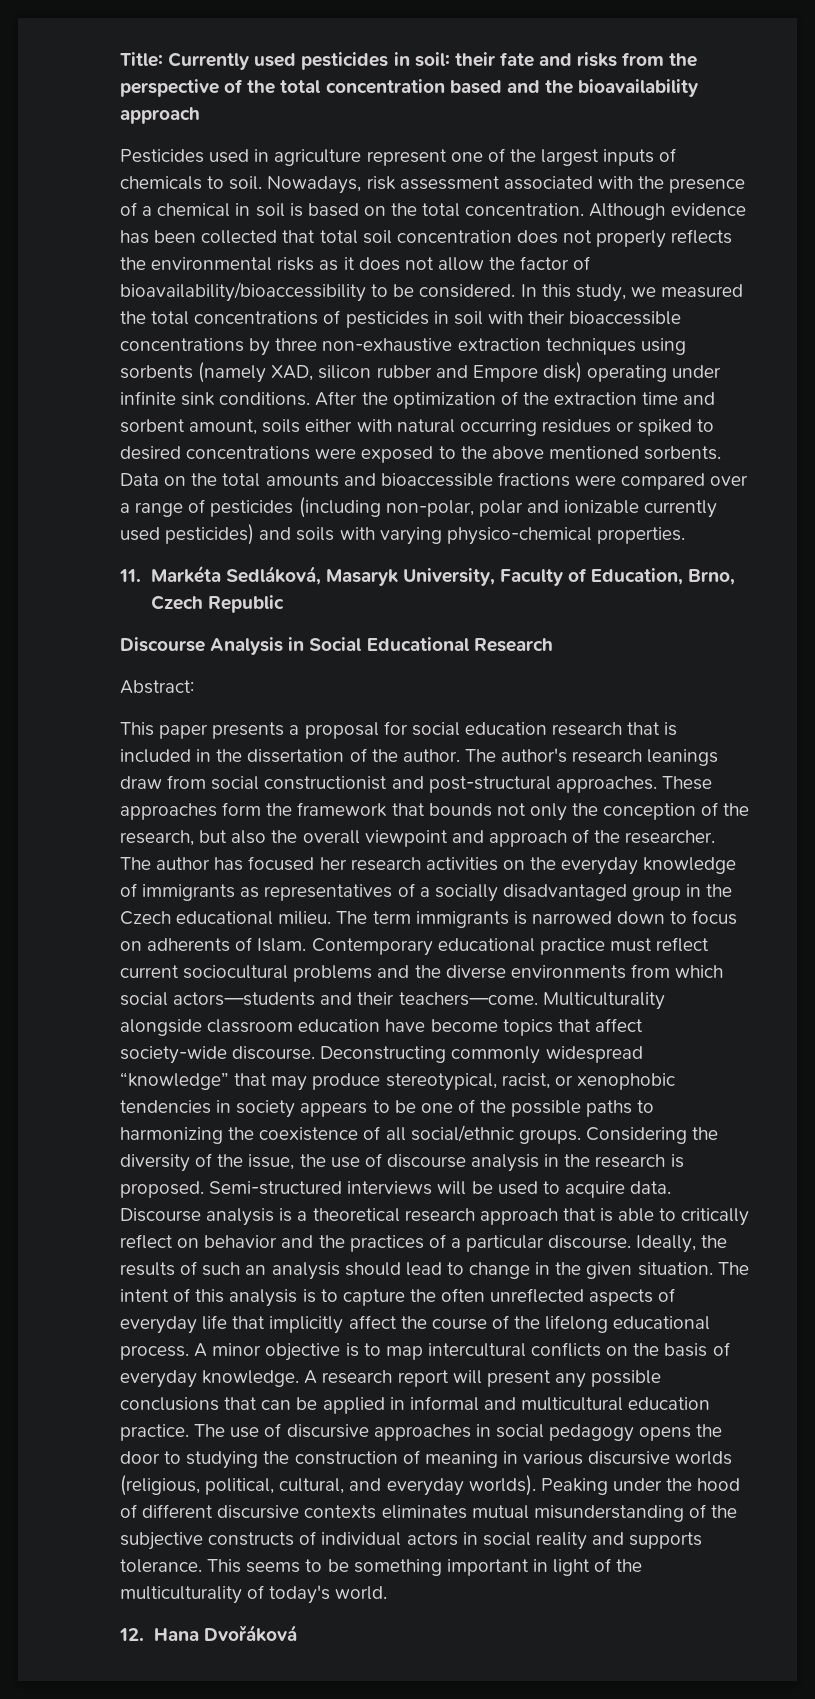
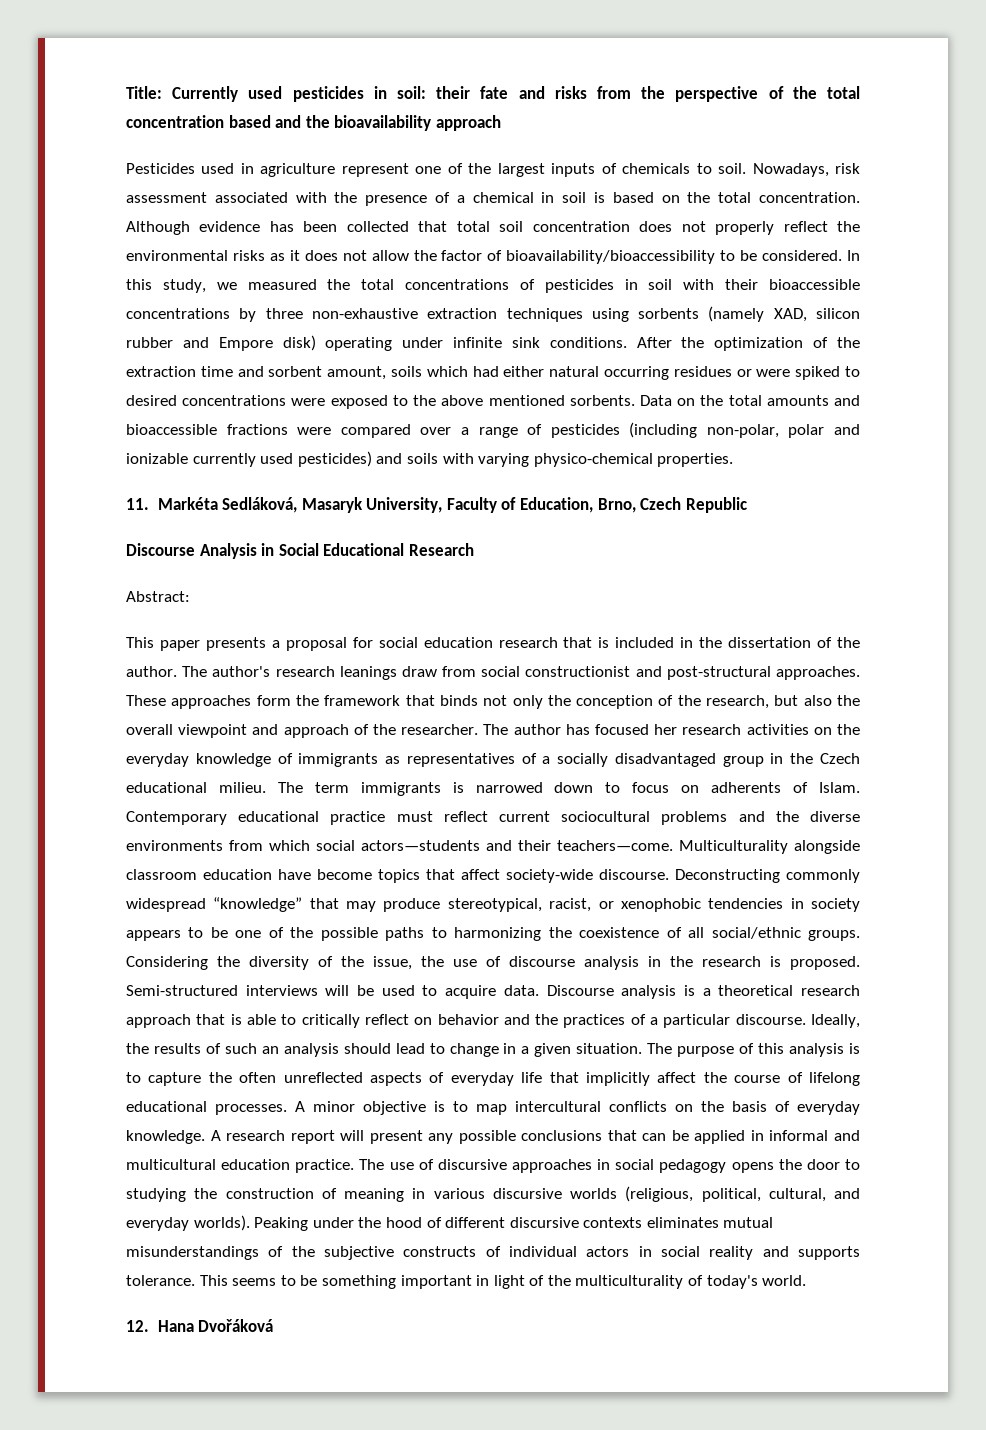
[671,229,733,244] reflects -> [783,221,828,232] reflect
[305,419,392,432] either with -> [426,366,545,377] which had either
(635, 426) none -> [756,369,791,377] were
[428,803,492,817] bounds -> [439,695,478,706] binds
[555,1262,582,1275] the -> [521,1046,530,1054] a
[120,1289,169,1302] intent -> [677,1046,735,1057] purpose
[514,1316,541,1329] the -> (803, 1077) none
[120,1345,189,1360] process. -> [215,1104,287,1115] processes.
[533,1505,684,1522] misunderstanding -> [126,1246,259,1260] misunderstandings

